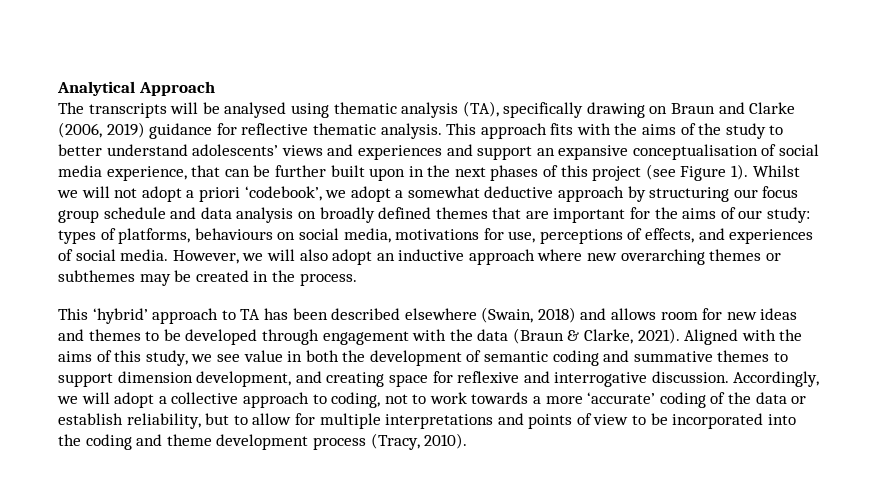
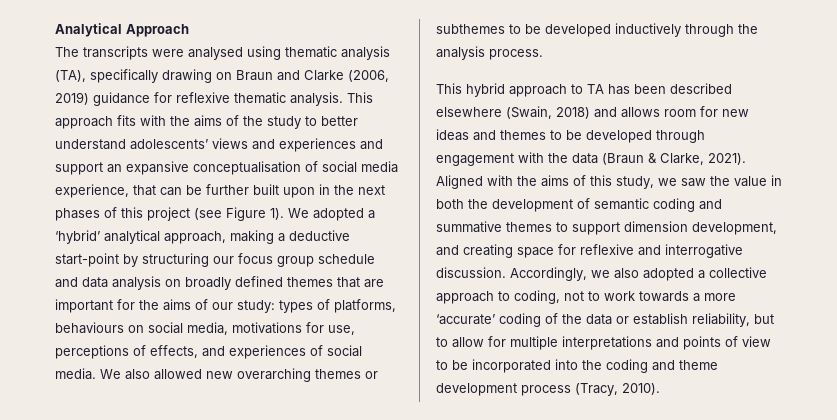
[170,102,220,114] will be -> [152,49,184,57] were
[241,123,309,135] reflective -> [176,92,230,103] reflexive
[752,165,800,177] [57,186,625,202] Whilst we will not adopt a priori ‘codebook’, we adopt a somewhat deductive approach -> [288,208,375,221] [55,230,350,244] [55,253,119,267] We adopted a ‘hybrid’ analytical approach, making a deductive start-point
[172,249,583,265] However, we will also adopt an inductive approach where -> [100,369,202,380] We also allowed
[139,270,295,286] may be created in the -> [509,23,758,37] [436,46,485,60] to be developed inductively through the analysis
[92,308,148,324] ‘hybrid’ -> [466,83,505,97] hybrid
[216,354,240,362] see -> [681,176,730,187] saw the
[81,392,155,408] will adopt -> [614,268,694,281] also adopted

